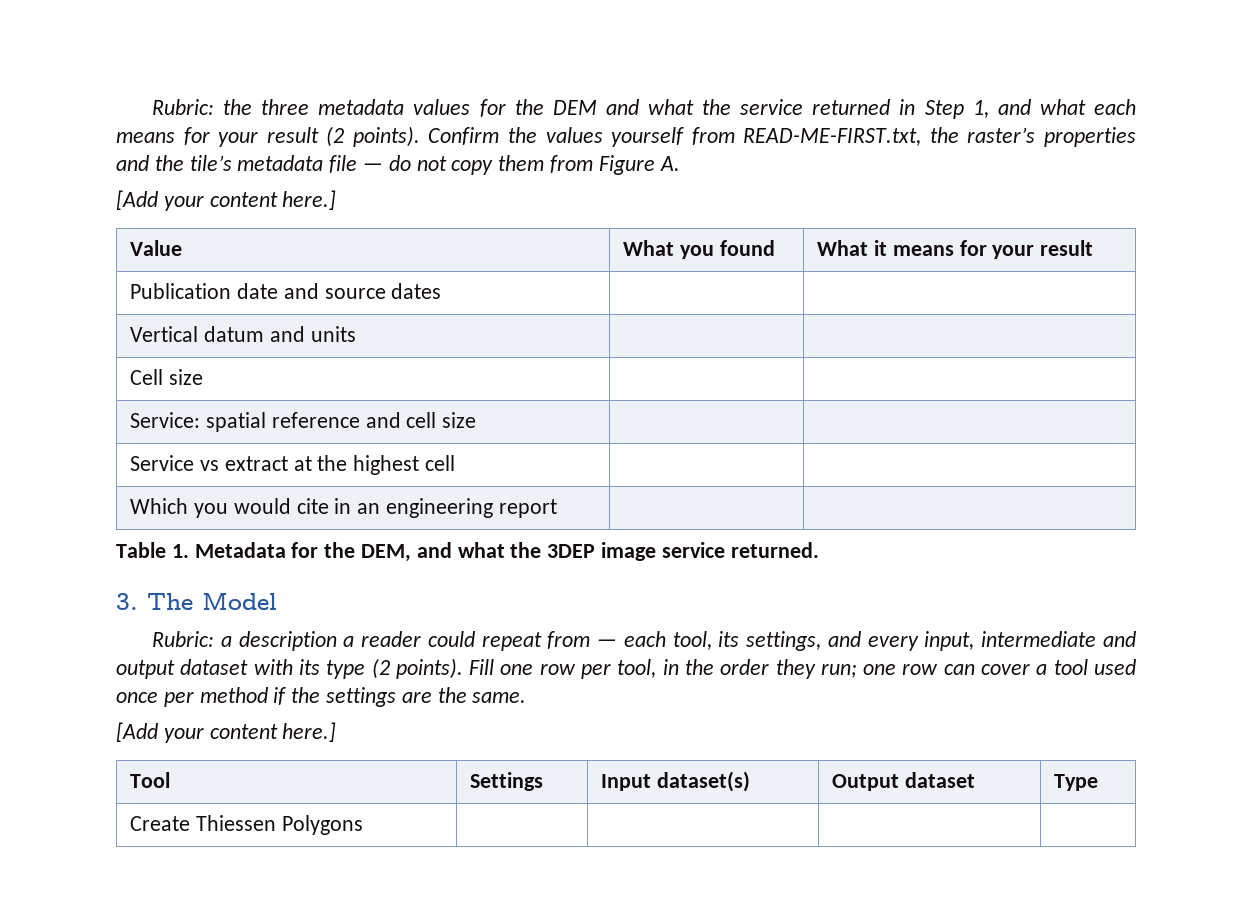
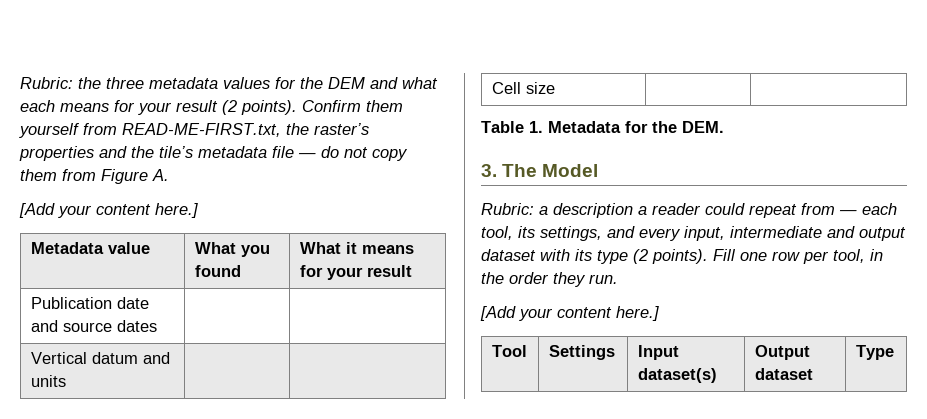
[702,99,1086,119] the service returned in Step 1, and what -> (438, 83) none
[508,127,603,143] the values -> [366,100,403,112] them
[130,240,183,256] Value -> [30,242,150,254] Metadata value
[130,412,477,432] [130,455,456,475] [130,498,557,518] // Service: spatial reference and cell size | | // Service vs extract at the highest cell | | // Which you would cite in an engineering report | | -> (555, 88) none
[361,542,819,562] DEM, and what the 3DEP image service returned. -> [682,121,724,133] DEM.
[820,659,1137,678] [116,687,527,707] run; one row can cover a tool used once per method if the settings are the same. -> [589,274,618,284] run.
[130,815,363,835] // Create Thiessen Polygons | | | | -> (894, 352) none

